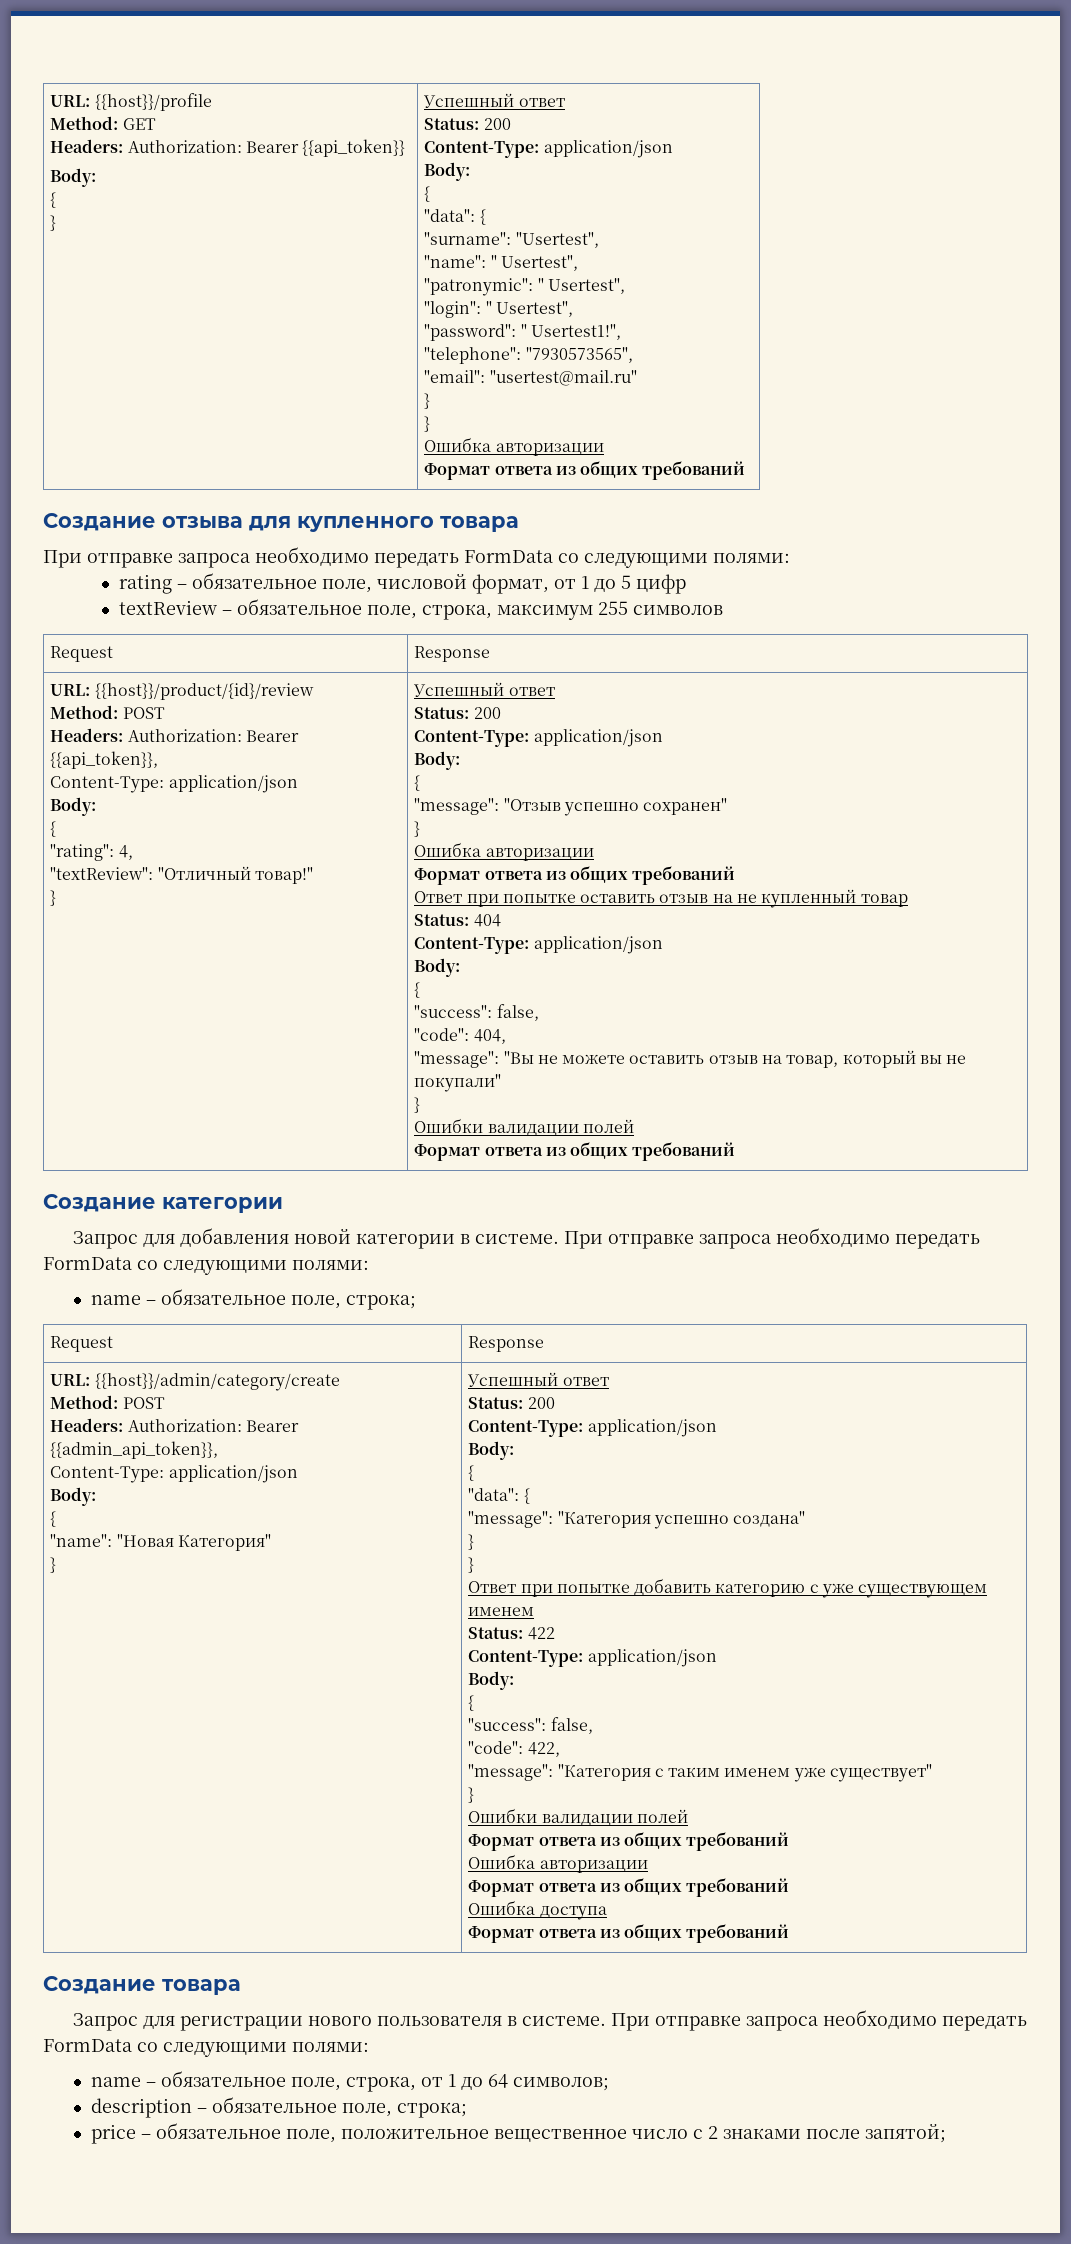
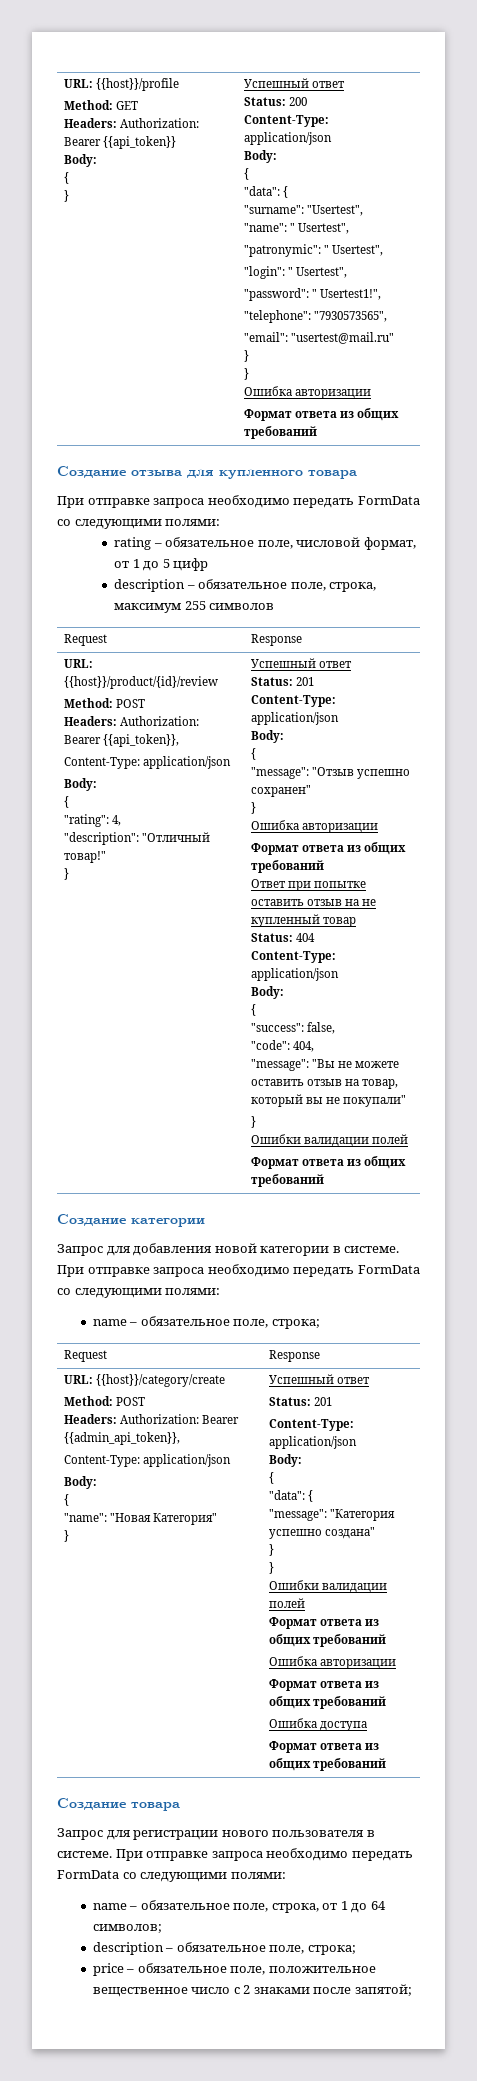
[118,600,217,615] textReview -> [114,579,186,592] description
[50,867,154,880] "textReview": -> [63,832,139,845] "description":
[473,707,501,719] 200 -> [296,677,315,686] 201
[94,1373,340,1391] {{host}}/admin/category/create -> [96,1374,226,1387] {{host}}/category/create
[527,1397,555,1409] 200 -> [314,1397,333,1406] 201
[468,1578,988,1598] [468,1607,535,1616] [468,1627,555,1640] [468,1649,717,1667] [468,1671,515,1690] [468,1695,475,1711] [468,1717,593,1734] [468,1741,560,1757] [468,1764,933,1782] [468,1787,475,1803] // Ответ при попытке добавить категорию с уже существующем именем // Status: 422 // Content-Type: application/json // Body: // { // "success": false, // "code": 422, // "message": "Категория с таким именем уже существует" // } -> (274, 1568) none

